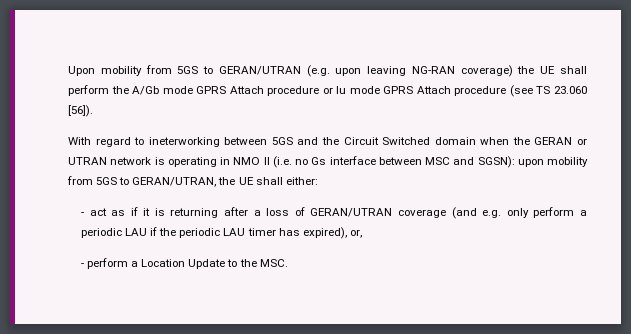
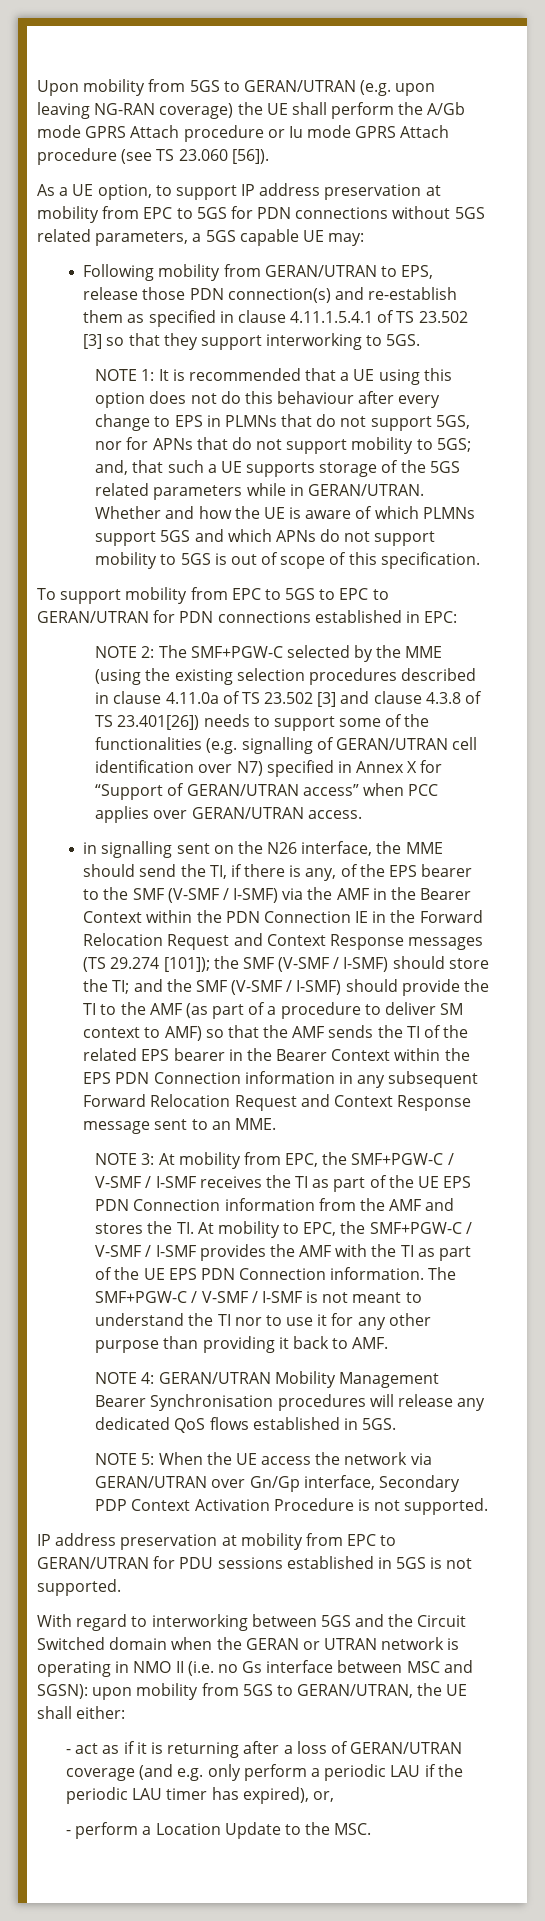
(93, 111) none -> [37,183,441,200] [37,206,485,223] [37,229,365,246] [83,264,434,281] [83,287,458,303] [83,310,468,327] [83,333,421,350] [95,368,452,385] [95,391,441,408] [95,414,470,431] [95,437,471,454] [95,460,460,477] [95,483,424,500] [95,506,475,519] [95,529,436,546] [95,552,480,569] [37,587,389,604] [37,610,458,623] [95,645,443,662] [95,668,477,685] [95,691,483,707] [95,714,430,731] [95,737,478,754] [95,760,443,777] [95,783,439,800] [95,806,362,823] [83,841,443,858] [83,864,473,881] [83,887,472,903] [83,910,483,923] [83,933,484,950] [83,956,489,972] [83,979,489,996] [83,1002,464,1019] [83,1025,469,1041] [83,1048,470,1061] [83,1071,479,1088] [83,1094,472,1111] [83,1118,276,1134] [95,1152,454,1169] [95,1175,472,1192] [95,1198,455,1211] [95,1221,472,1238] [95,1244,472,1261] [95,1267,457,1280] [95,1291,422,1303] [95,1313,431,1330] [95,1336,389,1353] [95,1371,439,1388] [95,1394,486,1411] [95,1417,397,1433] [95,1452,432,1465] [95,1475,460,1492] [95,1498,489,1515] [37,1533,397,1550] [37,1556,473,1569] [37,1579,121,1596] // As a UE option, to support IP address preservation at mobility from EPC to 5GS for PDN connections without 5GS related parameters, a 5GS capable UE may: // Following mobility from GERAN/UTRAN to EPS, release those PDN connection(s) and re-establish them as specified in clause 4.11.1.5.4.1 of TS 23.502 [3] so that they support interworking to 5GS. // NOTE 1: It is recommended that a UE using this option does not do this behaviour after every change to EPS in PLMNs that do not support 5GS, nor for APNs that do not support mobility to 5GS; and, that such a UE supports storage of the 5GS related parameters while in GERAN/UTRAN. Whether and how the UE is aware of which PLMNs support 5GS and which APNs do not support mobility to 5GS is out of scope of this specification. // To support mobility from EPC to 5GS to EPC to GERAN/UTRAN for PDN connections established in EPC: // NOTE 2: The SMF+PGW-C selected by the MME (using the existing selection procedures described in clause 4.11.0a of TS 23.502 [3] and clause 4.3.8 of TS 23.401[26]) needs to support some of the functionalities (e.g. signalling of GERAN/UTRAN cell identification over N7) specified in Annex X for “Support of GERAN/UTRAN access” when PCC applies over GERAN/UTRAN access. // in signalling sent on the N26 interface, the MME should send the TI, if there is any, of the EPS bearer to the SMF (V-SMF / I-SMF) via the AMF in the Bearer Context within the PDN Connection IE in the Forward Relocation Request and Context Response messages (TS 29.274 [101]); the SMF (V-SMF / I-SMF) should store the TI; and the SMF (V-SMF / I-SMF) should provide the TI to the AMF (as part of a procedure to deliver SM context to AMF) so that the AMF sends the TI of the related EPS bearer in the Bearer Context within the EPS PDN Connection information in any subsequent Forward Relocation Request and Context Response message sent to an MME. // NOTE 3: At mobility from EPC, the SMF+PGW-C / V-SMF / I-SMF receives the TI as part of the UE EPS PDN Connection information from the AMF and stores the TI. At mobility to EPC, the SMF+PGW-C / V-SMF / I-SMF provides the AMF with the TI as part of the UE EPS PDN Connection information. The SMF+PGW-C / V-SMF / I-SMF is not meant to understand the TI nor to use it for any other purpose than providing it back to AMF. // NOTE 4: GERAN/UTRAN Mobility Management Bearer Synchronisation procedures will release any dedicated QoS flows established in 5GS. // NOTE 5: When the UE access the network via GERAN/UTRAN over Gn/Gp interface, Secondary PDP Context Activation Procedure is not supported. // IP address preservation at mobility from EPC to GERAN/UTRAN for PDU sessions established in 5GS is not supported.
[148,137,220,147] ineterworking -> [151,1614,248,1631] interworking

